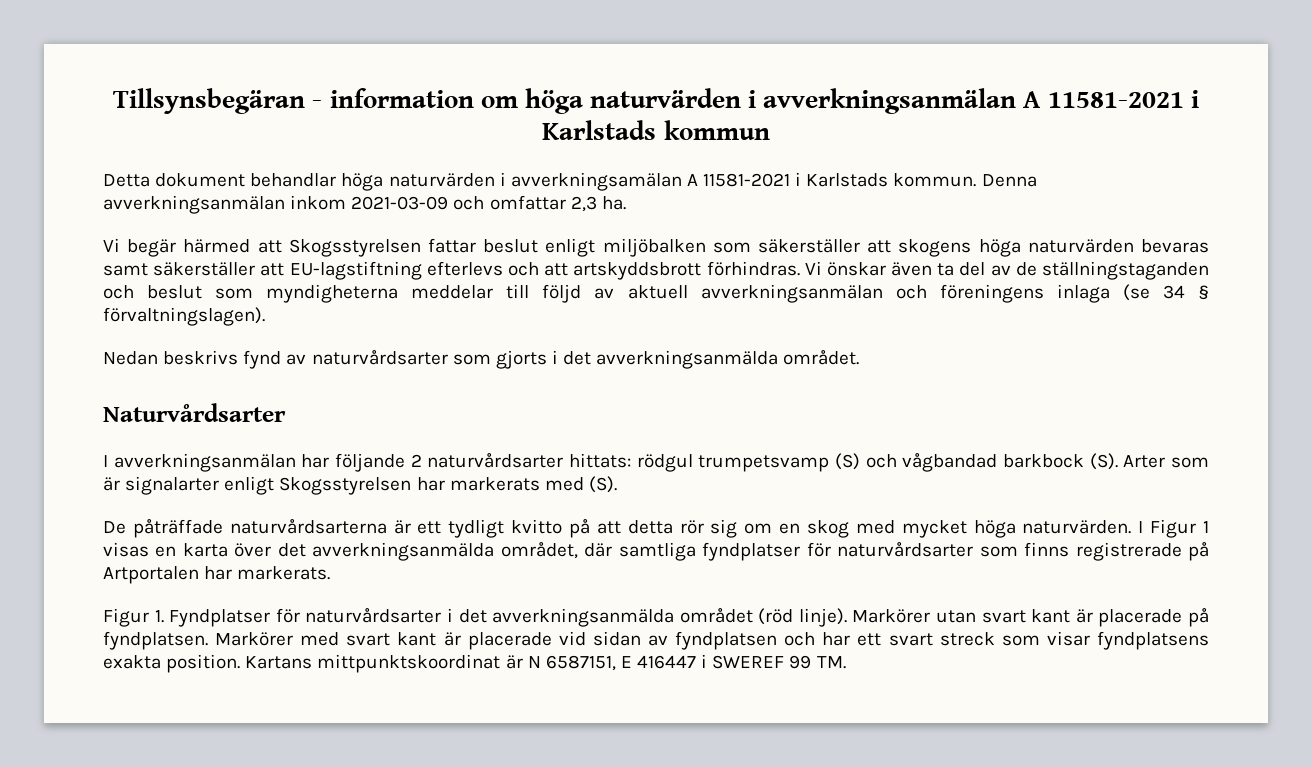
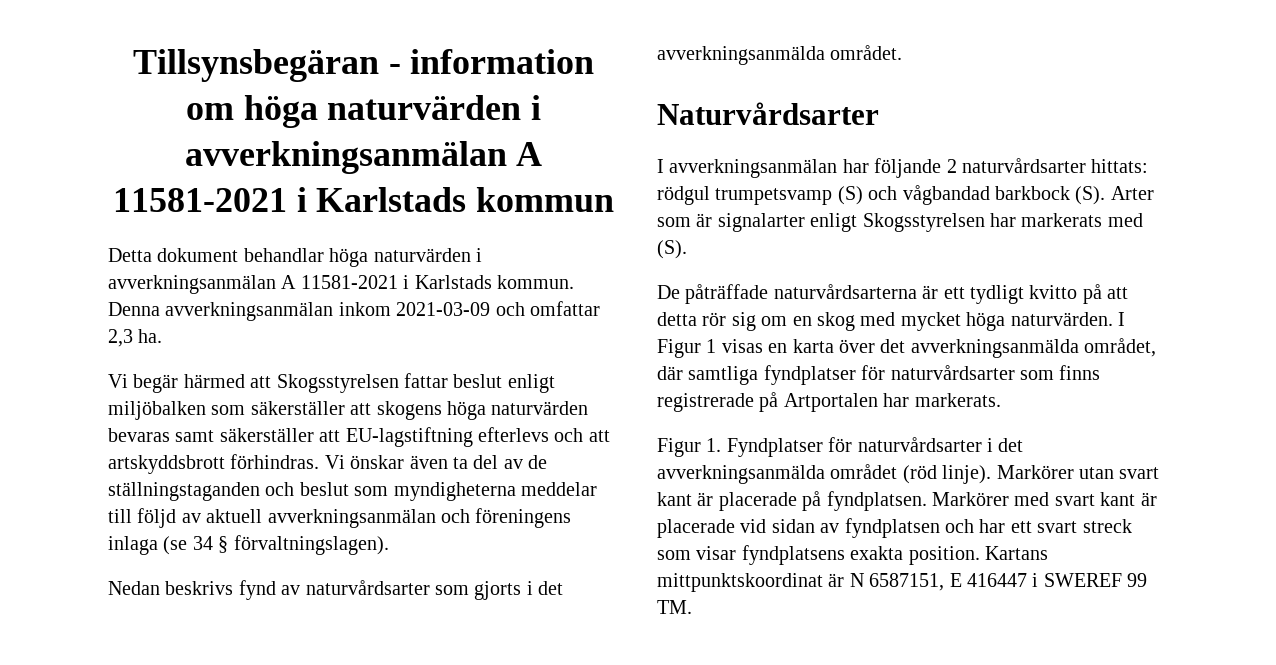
[510,172,682,191] avverkningsamälan -> [108,275,276,294] avverkningsanmälan

